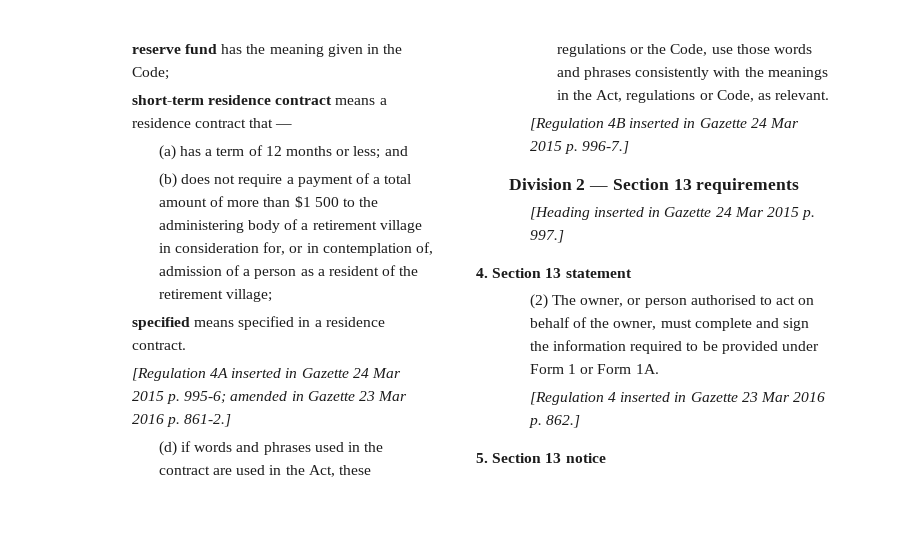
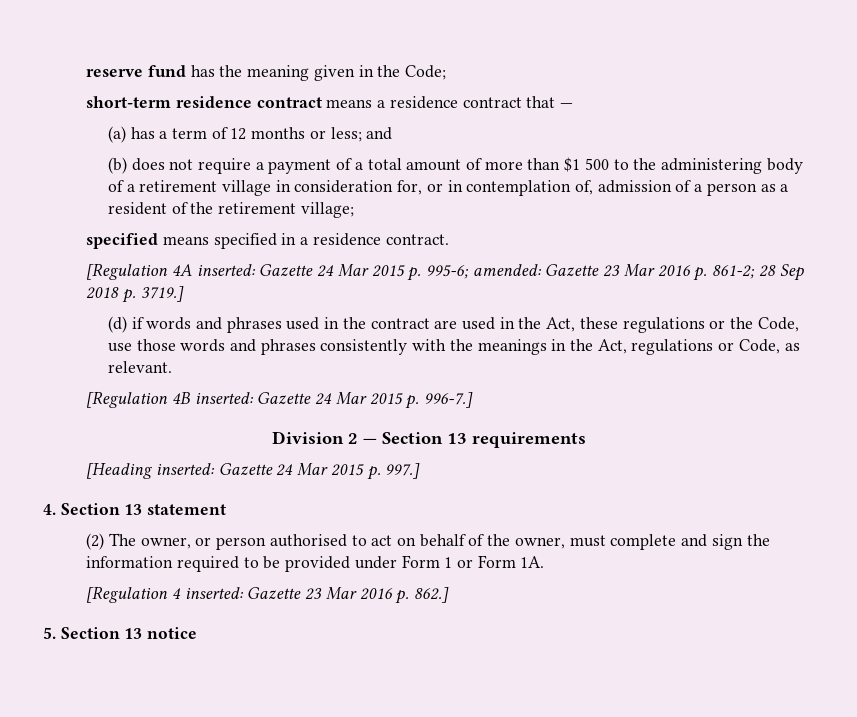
[231,368,298,378] inserted in -> [196,264,256,276] inserted:
[230,391,408,401] [131,414,232,427] amended in Gazette 23 Mar 2016 p. 861-2.] -> [472,264,804,281] [86,286,184,303] amended: Gazette 23 Mar 2016 p. 861-2; 28 Sep 2018 p. 3719.]
[629,118,696,128] inserted in -> [194,392,254,404] inserted:
[594,207,661,217] inserted in -> [155,463,215,475] inserted:
[620,392,687,402] inserted in -> [184,587,244,599] inserted:

